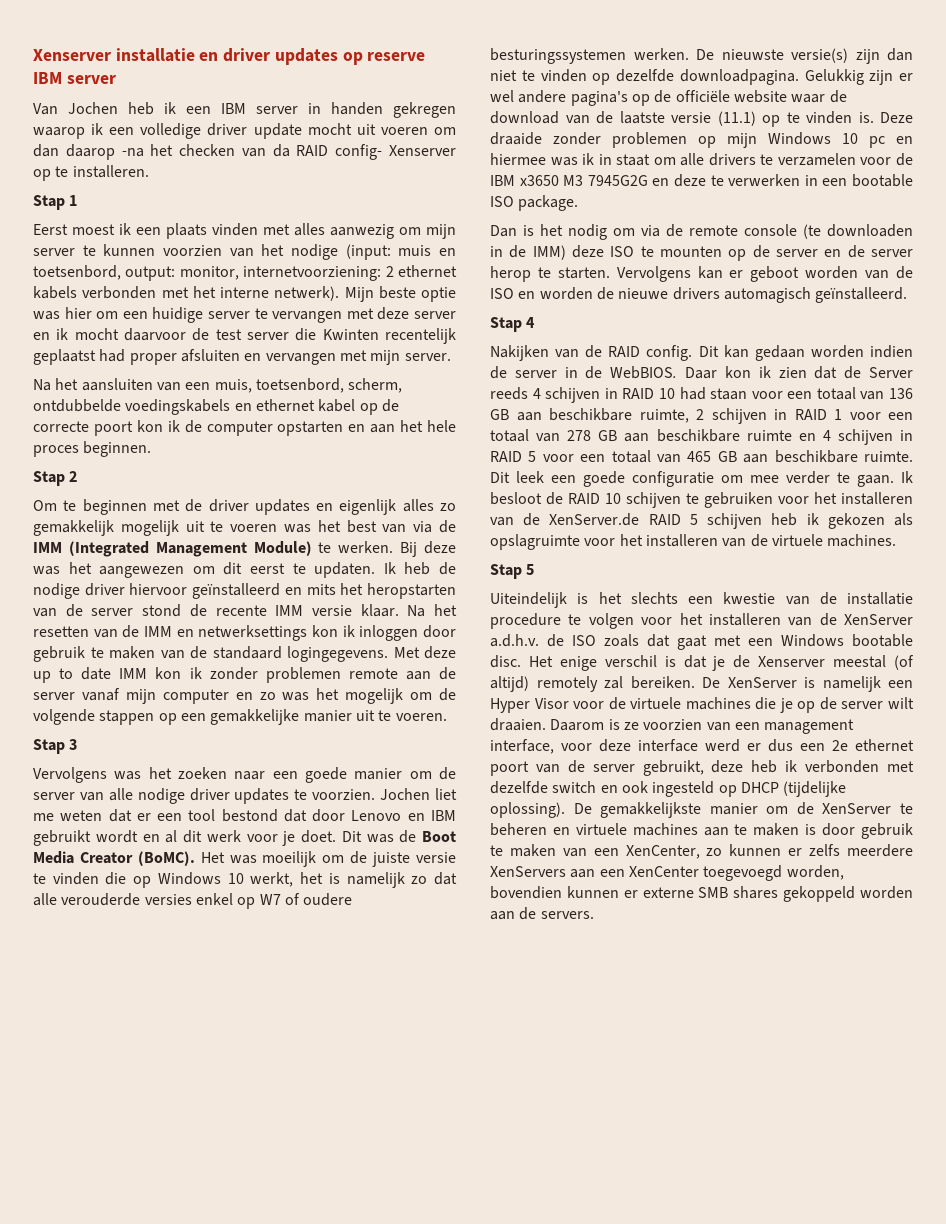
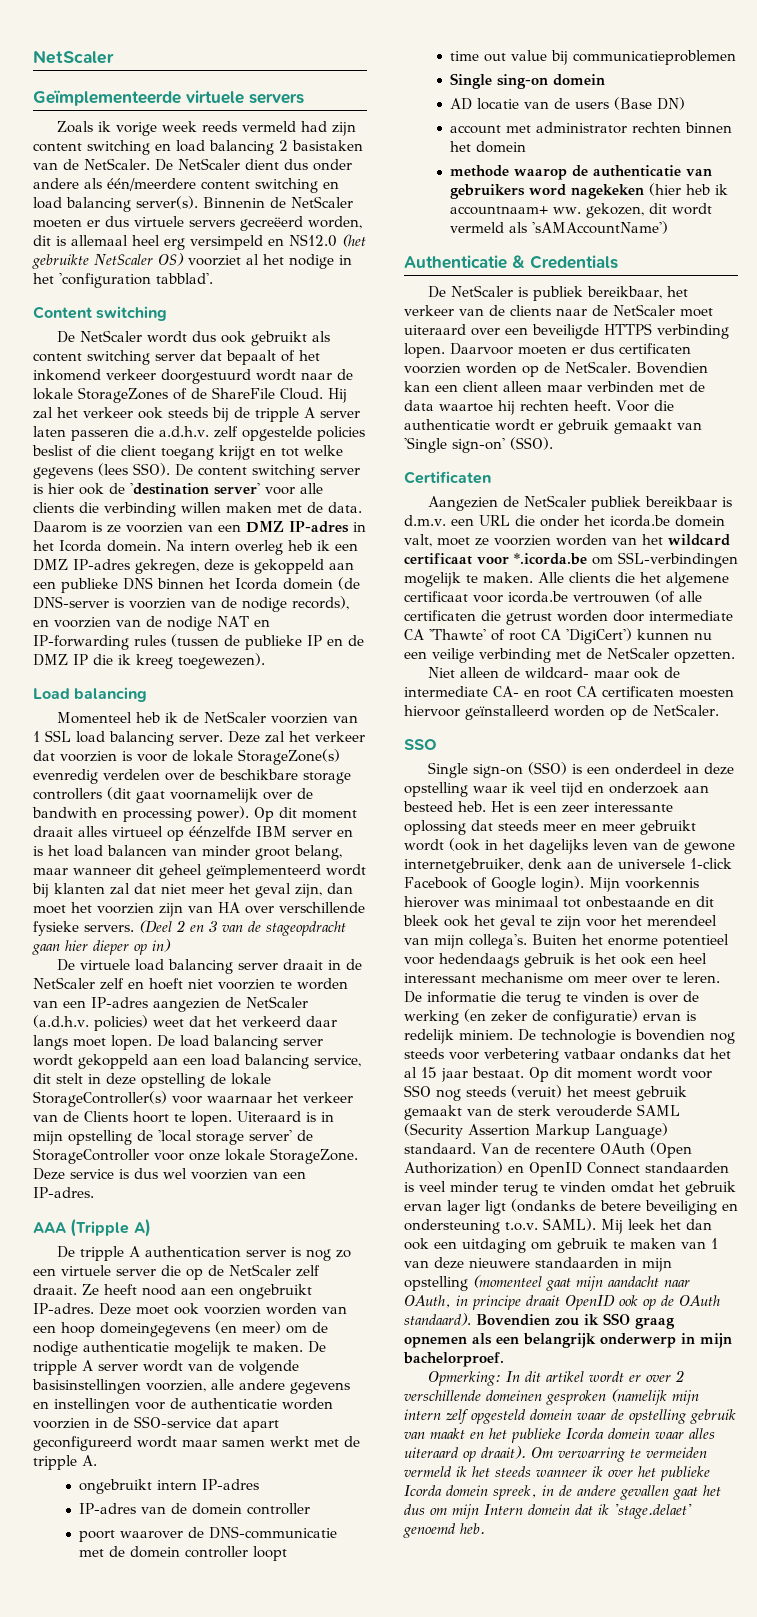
[33,48,426,65] [33,72,116,84] [33,102,456,118] [33,123,456,139] [33,144,456,160] [33,165,149,181] [33,195,78,210] [33,223,456,239] [33,244,457,260] [33,265,457,281] [33,286,456,302] [33,307,457,323] [33,328,456,344] [33,349,451,365] [33,378,403,393] [33,399,399,415] [33,420,456,436] [33,441,152,457] [33,471,78,486] [33,499,457,515] [33,520,457,536] [33,541,456,557] [33,562,457,578] [33,583,457,599] [33,604,457,617] [33,625,457,641] [33,646,456,662] [33,667,457,683] [33,688,456,704] [33,709,447,725] [33,739,78,754] [33,767,456,783] [33,788,458,804] [33,809,456,822] [33,830,456,846] [33,851,457,867] [33,872,458,888] [33,893,353,909] [490,48,913,64] [490,69,913,85] [490,90,847,106] [490,111,913,127] [490,132,913,148] [490,153,914,166] [490,174,913,187] [490,195,579,211] [490,224,913,240] [490,245,913,261] [490,266,913,282] [490,287,908,303] [490,317,536,332] [490,345,913,361] [490,366,913,379] [490,387,913,403] [490,408,913,424] [490,429,913,445] [490,450,913,463] [490,471,913,487] [490,492,913,508] [490,513,913,529] [490,534,897,550] [490,564,535,579] [490,592,913,608] [490,613,913,629] [490,634,913,650] [490,655,914,671] [490,676,913,692] [490,697,915,713] [490,718,546,731] Xenserver installatie en driver updates op reserve IBM server // Van Jochen heb ik een IBM server in handen gekregen waarop ik een volledige driver update mocht uit voeren om dan daarop -na het checken van da RAID config- Xenserver op te installeren. // Stap 1 // Eerst moest ik een plaats vinden met alles aanwezig om mijn server te kunnen voorzien van het nodige (input: muis en toetsenbord, output: monitor, internetvoorziening: 2 ethernet kabels verbonden met het interne netwerk). Mijn beste optie was hier om een huidige server te vervangen met deze server en ik mocht daarvoor de test server die Kwinten recentelijk geplaatst had proper afsluiten en vervangen met mijn server. // Na het aansluiten van een muis, toetsenbord, scherm, ontdubbelde voedingskabels en ethernet kabel op de correcte poort kon ik de computer opstarten en aan het hele proces beginnen. // Stap 2 // Om te beginnen met de driver updates en eigenlijk alles zo gemakkelijk mogelijk uit te voeren was het best van via de IMM (Integrated Management Module) te werken. Bij deze was het aangewezen om dit eerst te updaten. Ik heb de nodige driver hiervoor geïnstalleerd en mits het heropstarten van de server stond de recente IMM versie klaar. Na het resetten van de IMM en netwerksettings kon ik inloggen door gebruik te maken van de standaard logingegevens. Met deze up to date IMM kon ik zonder problemen remote aan de server vanaf mijn computer en zo was het mogelijk om de volgende stappen op een gemakkelijke manier uit te voeren. // Stap 3 // Vervolgens was het zoeken naar een goede manier om de server van alle nodige driver updates te voorzien. Jochen liet me weten dat er een tool bestond dat door Lenovo en IBM gebruikt wordt en al dit werk voor je doet. Dit was de Boot Media Creator (BoMC). Het was moeilijk om de juiste versie te vinden die op Windows 10 werkt, het is namelijk zo dat alle verouderde versies enkel op W7 of oudere besturingssystemen werken. De nieuwste versie(s) zijn dan niet te vinden op dezelfde downloadpagina. Gelukkig zijn er wel andere pagina's op de officiële website waar de download van de laatste versie (11.1) op te vinden is. Deze draaide zonder problemen op mijn Windows 10 pc en hiermee was ik in staat om alle drivers te verzamelen voor de IBM x3650 M3 7945G2G en deze te verwerken in een bootable ISO package. // Dan is het nodig om via de remote console (te downloaden in de IMM) deze ISO te mounten op de server en de server herop te starten. Vervolgens kan er geboot worden van de ISO en worden de nieuwe drivers automagisch geïnstalleerd. // Stap 4 // Nakijken van de RAID config. Dit kan gedaan worden indien de server in de WebBIOS. Daar kon ik zien dat de Server reeds 4 schijven in RAID 10 had staan voor een totaal van 136 GB aan beschikbare ruimte, 2 schijven in RAID 1 voor een totaal van 278 GB aan beschikbare ruimte en 4 schijven in RAID 5 voor een totaal van 465 GB aan beschikbare ruimte. Dit leek een goede configuratie om mee verder te gaan. Ik besloot de RAID 10 schijven te gebruiken voor het installeren van de XenServer.de RAID 5 schijven heb ik gekozen als opslagruimte voor het installeren van de virtuele machines. // Stap 5 // Uiteindelijk is het slechts een kwestie van de installatie procedure te volgen voor het installeren van de XenServer a.d.h.v. de ISO zoals dat gaat met een Windows bootable disc. Het enige verschil is dat je de Xenserver meestal (of altijd) remotely zal bereiken. De XenServer is namelijk een Hyper Visor voor de virtuele machines die je op de server wilt draaien. -> [33,50,114,64] [33,90,304,106] [57,121,357,136] [33,140,363,155] [33,158,352,171] [33,178,339,193] [33,196,353,212] [33,216,362,231] [33,234,366,250] [32,253,352,269] [33,273,213,288] [33,306,168,321] [57,330,331,346] [33,350,320,365] [33,369,353,384] [33,387,347,403] [33,407,360,422] [33,426,365,441] [32,445,343,460] [33,463,360,479] [33,483,323,495] [33,502,362,517] NetScaler // Geïmplementeerde virtuele servers // Zoals ik vorige week reeds vermeld had zijn content switching en load balancing 2 basistaken van de NetScaler. De NetScaler dient dus onder andere als één/meerdere content switching en load balancing server(s). Binnenin de NetScaler moeten er dus virtuele servers gecreëerd worden, dit is allemaal heel erg versimpeld en NS12.0 (het gebruikte NetScaler OS) voorziet al het nodige in het 'configuration tabblad'. // Content switching // De NetScaler wordt dus ook gebruikt als content switching server dat bepaalt of het inkomend verkeer doorgestuurd wordt naar de lokale StorageZones of de ShareFile Cloud. Hij zal het verkeer ook steeds bij de tripple A server laten passeren die a.d.h.v. zelf opgestelde policies beslist of die client toegang krijgt en tot welke gegevens (lees SSO). De content switching server is hier ook de 'destination server' voor alle clients die verbinding willen maken met de data.
[764,719,855,734] [490,739,914,754] [490,760,914,776] [490,781,847,797] [490,802,913,818] [490,823,914,839] [490,844,913,859] [490,865,844,881] [490,886,913,902] [490,907,594,920] management interface, voor deze interface werd er dus een 2e ethernet poort van de server gebruikt, deze heb ik verbonden met dezelfde switch en ook ingesteld op DHCP (tijdelijke oplossing). De gemakkelijkste manier om de XenServer te beheren en virtuele machines aan te maken is door gebruik te maken van een XenCenter, zo kunnen er zelfs meerdere XenServers aan een XenCenter toegevoegd worden, bovendien kunnen er externe SMB shares gekoppeld worden aan de servers. -> [246,521,366,533] [33,540,358,555] [33,559,354,574] [33,577,360,593] [33,596,349,612] [33,616,270,631] [33,634,364,650] [33,653,265,669] [33,687,148,702] [57,711,359,724] [33,730,365,746] [33,749,340,765] [33,769,351,784] [33,787,313,803] [32,806,357,822] [33,826,353,841] [33,845,342,860] [33,864,366,879] [32,883,353,898] [33,902,365,917] [33,920,346,936] [32,939,171,955] [57,959,363,974] [33,977,348,990] [33,996,308,1012] [33,1015,337,1031] [33,1035,323,1050] [33,1054,361,1069] [33,1073,271,1088] [33,1091,353,1107] [33,1111,334,1126] [33,1130,313,1145] [33,1148,358,1164] [33,1168,306,1180] [33,1187,94,1198] [33,1219,151,1237] [57,1246,352,1261] [33,1264,320,1280] [33,1284,312,1299] [33,1303,347,1315] [33,1321,328,1337] [33,1341,326,1356] [33,1360,299,1375] [32,1379,350,1394] [33,1398,333,1413] [33,1416,279,1432] [33,1436,360,1451] [33,1455,97,1470] [79,1479,260,1494] [79,1503,311,1515] [79,1526,338,1542] [79,1546,288,1561] [450,50,737,65] [450,73,606,89] [450,97,686,110] [450,122,733,134] [450,141,527,153] [450,165,713,180] [450,183,729,199] [450,203,713,218] [450,221,669,234] [404,255,618,269] [428,285,689,301] [404,304,713,317] [404,323,729,339] [404,343,691,358] [404,361,708,377] [404,381,705,392] [404,400,674,415] [404,419,702,434] [404,437,553,453] [404,471,491,484] [428,495,733,511] [404,515,725,527] [404,534,730,547] [404,552,738,568] [404,572,729,587] [404,590,702,603] [404,610,733,625] [404,628,712,644] [404,647,735,663] [428,667,681,679] [404,686,734,698] [404,704,719,720] [404,739,437,750] [428,762,735,778] [404,782,709,797] [403,801,673,813] [404,820,696,835] [404,838,735,854] [404,858,732,873] [404,876,699,892] [404,896,714,908] [403,915,717,930] [404,934,729,949] [404,953,707,968] [404,972,720,984] [404,991,699,1006] [404,1009,696,1025] [404,1029,735,1044] [404,1048,731,1063] [404,1067,712,1082] [404,1085,687,1101] [404,1104,680,1120] [404,1123,668,1139] [404,1142,692,1158] [404,1161,729,1177] [404,1181,736,1196] [404,1199,738,1215] [404,1218,712,1234] [404,1238,718,1253] [404,1257,672,1272] [404,1275,690,1291] [404,1295,720,1310] [404,1313,675,1329] [404,1333,732,1348] [403,1352,504,1367] [428,1370,685,1386] [404,1389,699,1405] [404,1409,736,1424] [404,1428,715,1443] [404,1446,707,1462] [404,1466,710,1481] [404,1485,721,1500] [404,1504,692,1519] [403,1523,485,1538] DMZ IP-adres in het Icorda domein. Na intern overleg heb ik een DMZ IP-adres gekregen, deze is gekoppeld aan een publieke DNS binnen het Icorda domein (de DNS-server is voorzien van de nodige records), en voorzien van de nodige NAT en IP-forwarding rules (tussen de publieke IP en de DMZ IP die ik kreeg toegewezen). // Load balancing // Momenteel heb ik de NetScaler voorzien van 1 SSL load balancing server. Deze zal het verkeer dat voorzien is voor de lokale StorageZone(s) evenredig verdelen over de beschikbare storage controllers (dit gaat voornamelijk over de bandwith en processing power). Op dit moment draait alles virtueel op éénzelfde IBM server en is het load balancen van minder groot belang, maar wanneer dit geheel geïmplementeerd wordt bij klanten zal dat niet meer het geval zijn, dan moet het voorzien zijn van HA over verschillende fysieke servers. (Deel 2 en 3 van de stageopdracht gaan hier dieper op in) // De virtuele load balancing server draait in de NetScaler zelf en hoeft niet voorzien te worden van een IP-adres aangezien de NetScaler (a.d.h.v. policies) weet dat het verkeerd daar langs moet lopen. De load balancing server wordt gekoppeld aan een load balancing service, dit stelt in deze opstelling de lokale StorageController(s) voor waarnaar het verkeer van de Clients hoort te lopen. Uiteraard is in mijn opstelling de 'local storage server' de StorageController voor onze lokale StorageZone. Deze service is dus wel voorzien van een IP-adres. // AAA (Tripple A) // De tripple A authentication server is nog zo een virtuele server die op de NetScaler zelf draait. Ze heeft nood aan een ongebruikt IP-adres. Deze moet ook voorzien worden van een hoop domeingegevens (en meer) om de nodige authenticatie mogelijk te maken. De tripple A server wordt van de volgende basisinstellingen voorzien, alle andere gegevens en instellingen voor de authenticatie worden voorzien in de SSO-service dat apart geconfigureerd wordt maar samen werkt met de tripple A. // ongebruikt intern IP-adres // IP-adres van de domein controller // poort waarover de DNS-communicatie met de domein controller loopt // time out value bij communicatieproblemen // Single sing-on domein // AD locatie van de users (Base DN) // account met administrator rechten binnen het domein // methode waarop de authenticatie van gebruikers word nagekeken (hier heb ik accountnaam+ ww. gekozen, dit wordt vermeld als 'sAMAccountName') // Authenticatie & Credentials // De NetScaler is publiek bereikbaar, het verkeer van de clients naar de NetScaler moet uiteraard over een beveiligde HTTPS verbinding lopen. Daarvoor moeten er dus certificaten voorzien worden op de NetScaler. Bovendien kan een client alleen maar verbinden met de data waartoe hij rechten heeft. Voor die authenticatie wordt er gebruik gemaakt van 'Single sign-on' (SSO). // Certificaten // Aangezien de NetScaler publiek bereikbaar is d.m.v. een URL die onder het icorda.be domein valt, moet ze voorzien worden van het wildcard certificaat voor *.icorda.be om SSL-verbindingen mogelijk te maken. Alle clients die het algemene certificaat voor icorda.be vertrouwen (of alle certificaten die getrust worden door intermediate CA 'Thawte' of root CA 'DigiCert') kunnen nu een veilige verbinding met de NetScaler opzetten. // Niet alleen de wildcard- maar ook de intermediate CA- en root CA certificaten moesten hiervoor geïnstalleerd worden op de NetScaler. // SSO // Single sign-on (SSO) is een onderdeel in deze opstelling waar ik veel tijd en onderzoek aan besteed heb. Het is een zeer interessante oplossing dat steeds meer en meer gebruikt wordt (ook in het dagelijks leven van de gewone internetgebruiker, denk aan de universele 1-click Facebook of Google login). Mijn voorkennis hierover was minimaal tot onbestaande en dit bleek ook het geval te zijn voor het merendeel van mijn collega's. Buiten het enorme potentieel voor hedendaags gebruik is het ook een heel interessant mechanisme om meer over te leren. De informatie die terug te vinden is over de werking (en zeker de configuratie) ervan is redelijk miniem. De technologie is bovendien nog steeds voor verbetering vatbaar ondanks dat het al 15 jaar bestaat. Op dit moment wordt voor SSO nog steeds (veruit) het meest gebruik gemaakt van de sterk verouderde SAML (Security Assertion Markup Language) standaard. Van de recentere OAuth (Open Authorization) en OpenID Connect standaarden is veel minder terug te vinden omdat het gebruik ervan lager ligt (ondanks de betere beveiliging en ondersteuning t.o.v. SAML). Mij leek het dan ook een uitdaging om gebruik te maken van 1 van deze nieuwere standaarden in mijn opstelling (momenteel gaat mijn aandacht naar OAuth, in principe draait OpenID ook op de OAuth standaard). Bovendien zou ik SSO graag opnemen als een belangrijk onderwerp in mijn bachelorproef. // Opmerking: In dit artikel wordt er over 2 verschillende domeinen gesproken (namelijk mijn intern zelf opgesteld domein waar de opstelling gebruik van maakt en het publieke Icorda domein waar alles uiteraard op draait). Om verwarring te vermeiden vermeld ik het steeds wanneer ik over het publieke Icorda domein spreek, in de andere gevallen gaat het dus om mijn Intern domein dat ik 'stage.delaet' genoemd heb.

